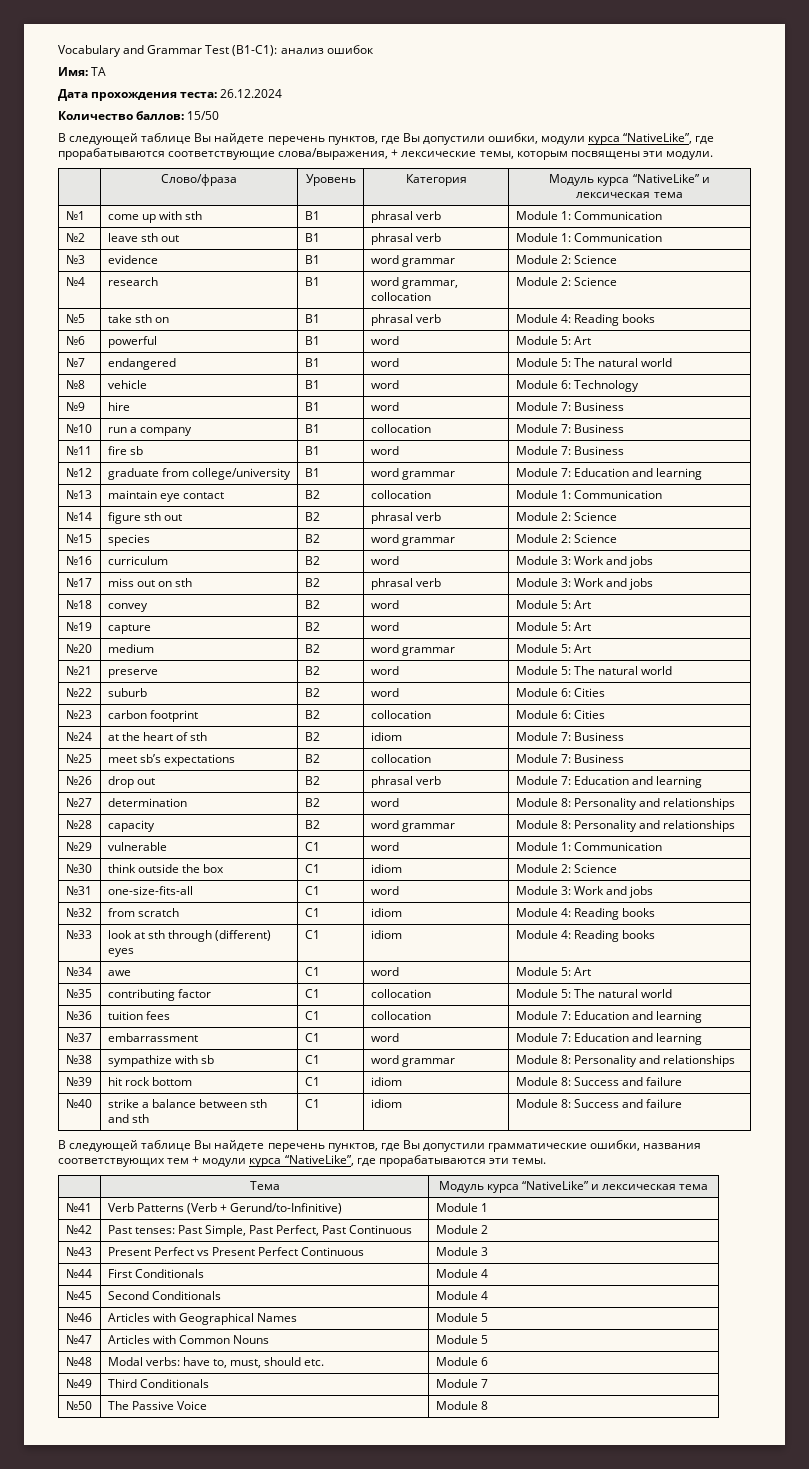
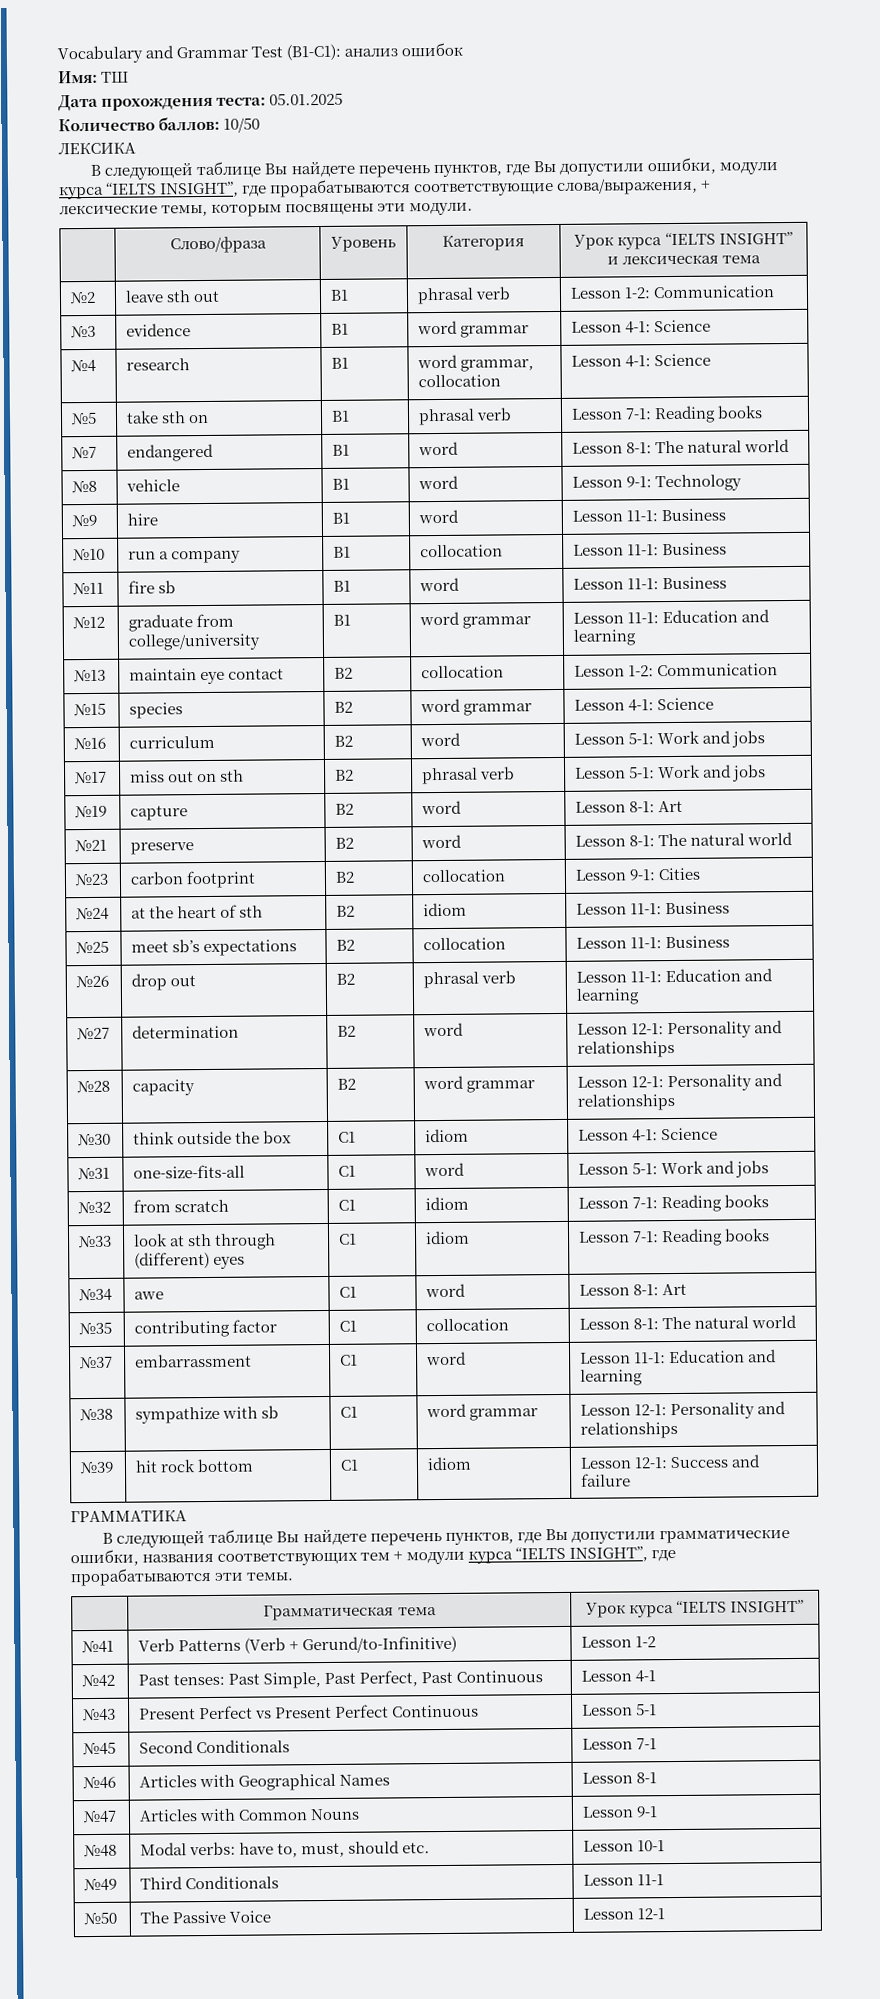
[91,67,107,76] TA -> [101,71,130,83] ТШ
[220,89,283,98] 26.12.2024 -> [269,92,344,106] 05.01.2025
[187,111,220,120] 15/50 -> [223,117,261,133] [58,142,136,155] 10/50 // ЛЕКСИКА
[623,133,693,144] “NativeLike”, -> [106,181,240,198] “IELTS INSIGHT”,
[549,174,710,186] [576,192,683,198] [65,211,85,220] [107,211,203,223] [304,211,320,220] [370,211,441,223] [515,211,662,220] Модуль курса “NativeLike” и лексическая тема // №1 | come up with sth | B1 | phrasal verb | Module 1: Communication -> [573,231,793,250] [606,254,762,265] Урок курса “IELTS INSIGHT” и лексическая тема
[515,233,571,242] Module 1: -> [570,287,652,299] Lesson 1-2:
[515,255,571,264] Module 2: -> [571,321,652,334] Lesson 4-1:
[515,277,571,286] Module 2: -> [571,355,652,368] Lesson 4-1:
[515,314,656,326] [65,336,85,345] [107,336,157,348] [304,336,320,345] [370,336,399,345] [515,336,591,345] Module 4: Reading books // №6 | powerful | B1 | word | Module 5: Art -> [571,405,764,424] Lesson 7-1: Reading books
[515,358,571,367] Module 5: -> [572,442,653,454] Lesson 8-1:
[515,380,571,389] Module 6: -> [572,476,653,488] Lesson 9-1:
[515,402,571,411] Module 7: -> [572,510,659,522] Lesson 11-1:
[515,424,571,433] Module 7: -> [573,544,660,556] Lesson 11-1:
[515,446,571,455] Module 7: -> [573,578,660,590] Lesson 11-1:
[515,468,571,477] Module 7: -> [573,612,660,624] Lesson 11-1:
[515,490,662,499] [65,512,92,521] [107,512,182,524] [304,512,320,521] [370,512,441,524] [515,512,617,521] Module 1: Communication // №14 | figure sth out | B2 | phrasal verb | Module 2: Science -> [574,663,779,677] Lesson 1-2: Communication
[515,534,571,543] Module 2: -> [574,699,655,712] Lesson 4-1:
[515,556,571,565] Module 3: -> [574,732,655,745] Lesson 5-1:
[515,578,654,590] [65,600,92,609] [107,603,148,612] [304,600,320,609] [370,600,399,609] [515,600,591,609] [65,622,92,631] [107,624,151,634] [304,622,320,631] [370,622,399,631] [515,622,591,631] [65,644,92,653] [107,644,154,653] [304,644,320,653] [370,644,455,656] [515,644,571,653] Module 3: Work and jobs // №18 | convey | B2 | word | Module 5: Art // №19 | capture | B2 | word | Module 5: Art // №20 | medium | B2 | word grammar | Module 5: -> [575,764,767,782] [75,805,108,819] [130,805,189,821] [335,803,355,815] [421,800,463,815] [575,801,656,813] Lesson 5-1: Work and jobs // №19 | capture | B2 | word | Lesson 8-1:
[515,666,673,675] [65,688,92,697] [107,688,147,697] [304,688,320,697] [370,688,399,697] [515,688,605,697] Module 5: The natural world // №22 | suburb | B2 | word | Module 6: Cities -> [575,831,794,847] Lesson 8-1: The natural world
[515,710,571,719] Module 6: -> [575,869,656,881] Lesson 9-1:
[515,732,571,741] Module 7: -> [576,903,663,915] Lesson 11-1:
[515,754,571,763] Module 7: -> [576,937,663,949] Lesson 11-1:
[515,776,571,785] Module 7: -> [576,971,663,983] Lesson 11-1:
[515,798,571,807] Module 8: -> [577,1023,665,1035] Lesson 12-1:
[515,820,736,832] [65,842,92,851] [107,842,167,851] [304,842,320,851] [370,842,399,851] [515,842,662,851] Module 8: Personality and relationships // №29 | vulnerable | C1 | word | Module 1: Communication -> [577,1073,784,1092] [577,1093,676,1111] Lesson 12-1: Personality and relationships
[515,864,571,873] Module 2: -> [578,1129,659,1142] Lesson 4-1:
[515,886,571,895] Module 3: -> [578,1162,659,1175] Lesson 5-1:
[515,908,571,917] Module 4: -> [578,1197,659,1209] Lesson 7-1:
[515,930,571,939] Module 4: -> [578,1231,660,1243] Lesson 7-1:
[515,967,571,976] Module 5: -> [579,1284,660,1296] Lesson 8-1:
[515,989,673,998] [65,1011,92,1020] [107,1011,170,1020] [304,1011,320,1020] [370,1011,431,1020] [515,1011,703,1023] Module 5: The natural world // №36 | tuition fees | C1 | collocation | Module 7: Education and learning -> [579,1314,798,1330] Lesson 8-1: The natural world
[515,1033,571,1042] Module 7: -> [580,1352,667,1364] Lesson 11-1:
[515,1055,571,1064] Module 8: -> [580,1404,668,1416] Lesson 12-1:
[515,1077,683,1086] [65,1099,92,1108] [107,1099,268,1108] [107,1114,149,1123] [304,1099,320,1108] [370,1099,402,1108] [515,1099,683,1108] Module 8: Success and failure // №40 | strike a balance between sth and sth | C1 | idiom | Module 8: Success and failure -> [580,1454,762,1469] [581,1473,632,1487] [70,1510,187,1523] Lesson 12-1: Success and failure // ГРАММАТИКА
[284,1155,354,1166] “NativeLike”, -> [515,1546,649,1562] “IELTS INSIGHT”,
[249,1181,280,1190] [438,1181,709,1193] Тема | Модуль курса “NativeLike” и лексическая тема -> [263,1604,437,1621] [584,1599,805,1618] Грамматическая тема | Урок курса “IELTS INSIGHT”
[435,1203,488,1212] Module 1 -> [581,1636,657,1648] Lesson 1-2
[435,1225,488,1234] Module 2 -> [581,1670,657,1683] Lesson 4-1
[435,1247,488,1256] [65,1269,92,1278] [107,1269,204,1278] [435,1269,488,1278] Module 3 // №44 | First Conditionals | Module 4 -> [582,1703,658,1716] Lesson 5-1
[435,1291,488,1300] Module 4 -> [582,1738,658,1750] Lesson 7-1
[435,1313,488,1322] Module 5 -> [582,1772,658,1784] Lesson 8-1
[435,1335,488,1344] Module 5 -> [582,1806,659,1818] Lesson 9-1
[435,1357,488,1366] Module 6 -> [583,1840,666,1852] Lesson 10-1
[435,1379,488,1388] Module 7 -> [583,1874,665,1886] Lesson 11-1
[435,1401,488,1410] Module 8 -> [583,1908,666,1920] Lesson 12-1

